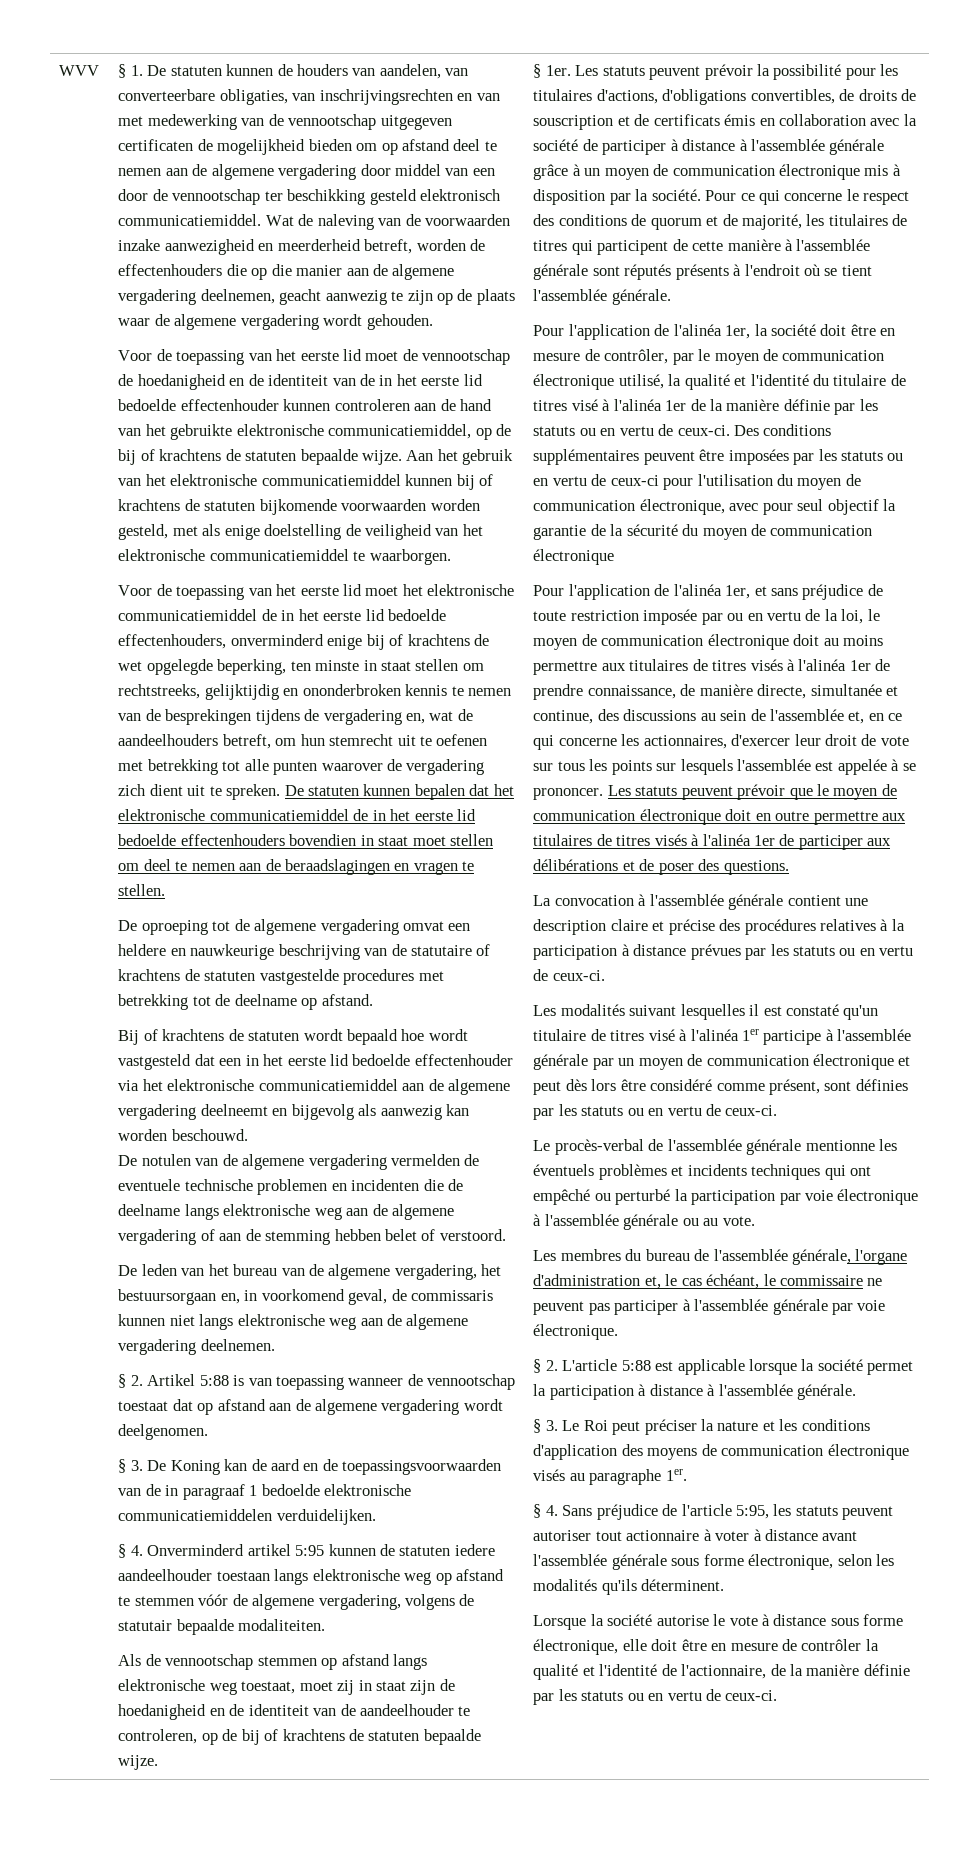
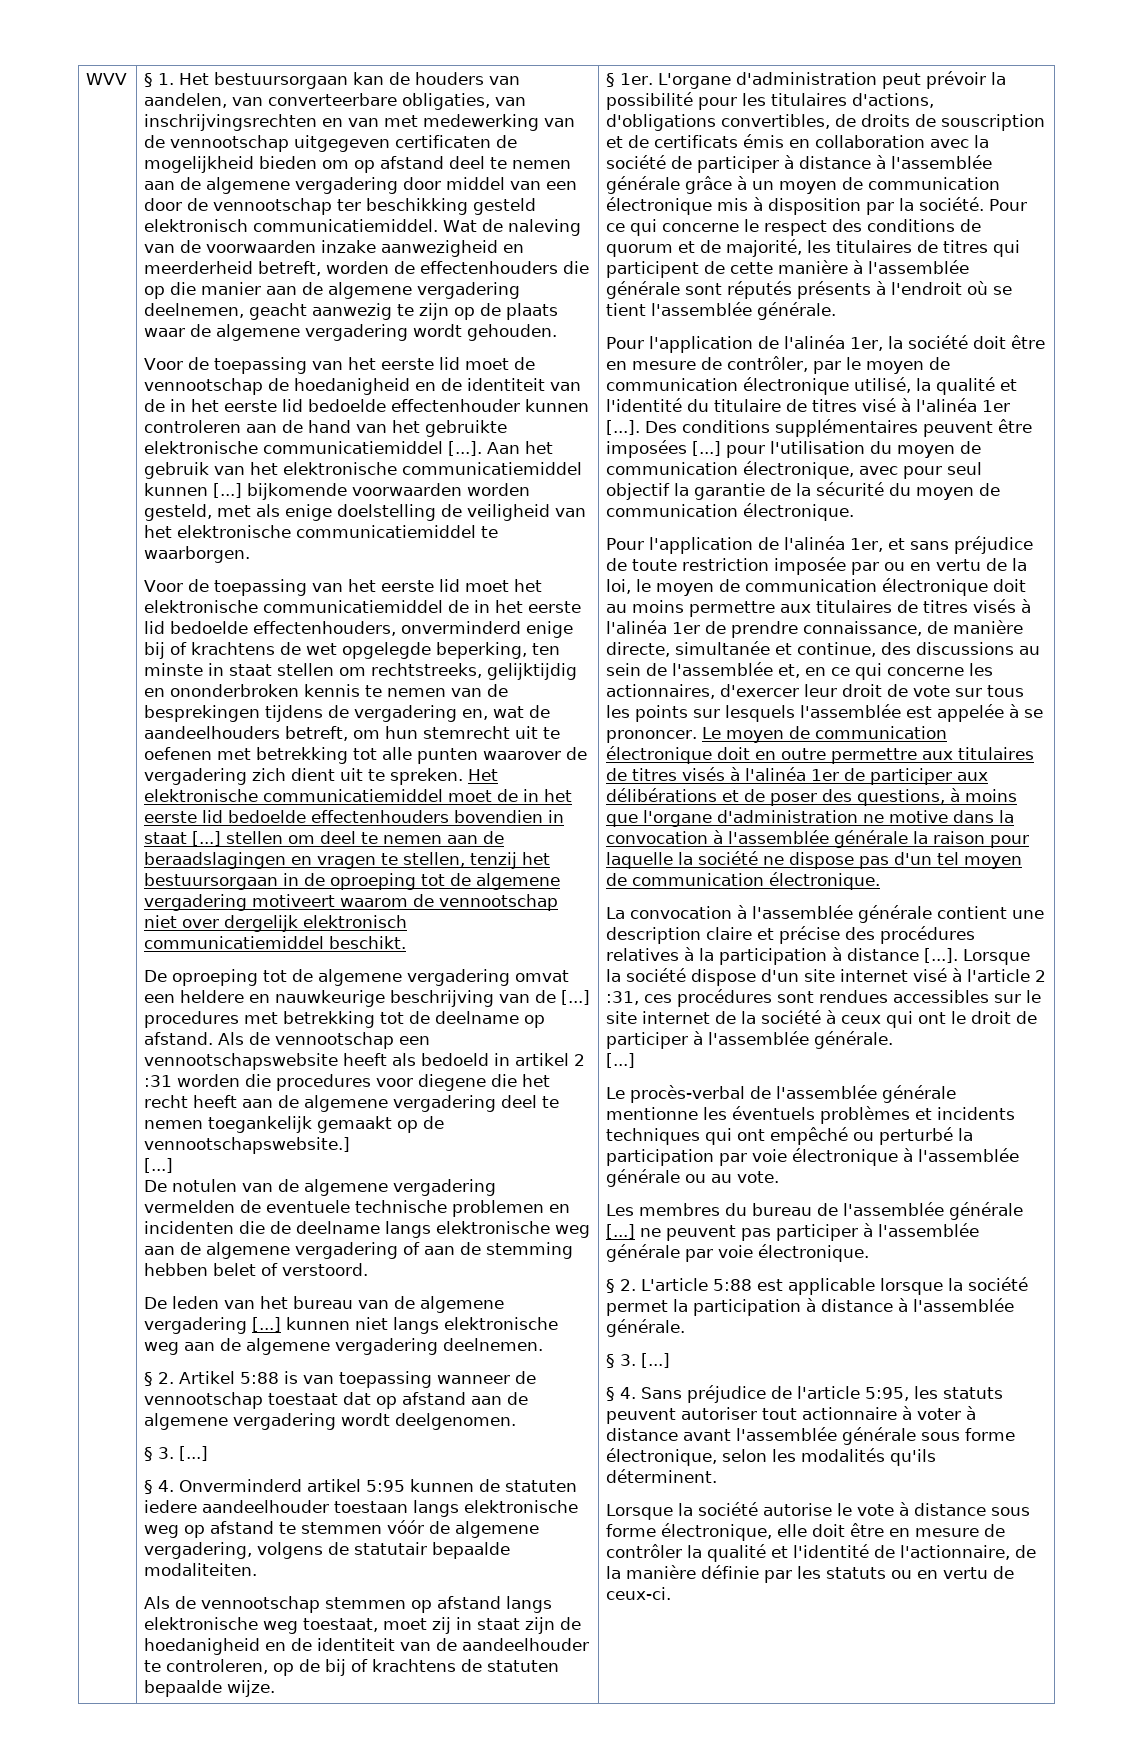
[147,64,274,76] De statuten kunnen -> [179,72,385,89] Het bestuursorgaan kan
[328,424,512,440] [118,449,403,465] communicatiemiddel, op de bij of krachtens de statuten bepaalde wijze. -> [263,441,483,456] communicatiemiddel [...].
[456,474,494,490] [118,499,256,511] bij of krachtens de statuten -> [213,483,243,498] [...]
[284,784,514,800] [118,809,349,821] De statuten kunnen bepalen dat het elektronische communicatiemiddel -> [468,769,499,781] [144,789,493,802] Het elektronische communicatiemiddel moet
[412,836,446,846] moet -> [192,831,222,846] [...]
[118,884,166,896] stellen. -> [403,852,551,869] [144,873,561,890] [144,894,559,911] [144,915,408,932] [144,936,407,949] stellen, tenzij het bestuursorgaan in de oproeping tot de algemene vergadering motiveert waarom de vennootschap niet over dergelijk elektronisch communicatiemiddel beschikt.
[411,944,491,956] [118,969,339,985] statutaire of krachtens de statuten vastgestelde -> [561,990,591,1005] [...]
[118,1029,468,1045] [118,1054,513,1070] [118,1079,511,1095] [118,1104,470,1120] [118,1129,248,1141] // Bij of krachtens de statuten wordt bepaald hoe wordt vastgesteld dat een in het eerste lid bedoelde effectenhouder via het elektronische communicatiemiddel aan de algemene vergadering deelneemt en bijgevolg als aanwezig kan worden beschouwd. -> [218,1032,431,1049] [144,1053,586,1070] [144,1074,551,1091] [144,1095,560,1112] [144,1116,445,1133] [144,1137,351,1154] [144,1158,174,1173] Als de vennootschap een vennootschapswebsite heeft als bedoeld in artikel 2 :31 worden die procedures voor diegene die het recht heeft aan de algemene vergadering deel te nemen toegankelijk gemaakt op de vennootschapswebsite.] // [...]
[394,1264,502,1280] [118,1289,494,1305] vergadering, het bestuursorgaan en, in voorkomend geval, de commissaris -> [144,1317,282,1334] vergadering [...]
[147,1459,502,1475] [118,1484,412,1500] [118,1509,376,1525] De Koning kan de aard en de toepassingsvoorwaarden van de in paragraaf 1 bedoelde elektronische communicatiemiddelen verduidelijken. -> [179,1446,209,1461] [...]
[575,65,701,80] Les statuts peuvent -> [658,72,922,89] L'organe d'administration peut
[690,399,878,415] [533,424,730,436] de la manière définie par les statuts ou en vertu de ceux-ci. -> [606,420,641,435] [...].
[793,449,904,465] [533,474,659,486] par les statuts ou en vertu de ceux-ci -> [692,441,722,456] [...]
[533,549,615,565] électronique -> [743,503,855,521] électronique.
[607,784,830,800] Les statuts peuvent prévoir que le -> [702,727,722,739] Le
[723,860,789,875] questions. -> [857,788,1018,806] [606,810,1015,827] [606,830,1030,848] [606,851,1023,869] [606,872,881,890] questions, à moins que l'organe d'administration ne motive dans la convocation à l'assemblée générale la raison pour laquelle la société ne dispose pas d'un tel moyen de communication électronique.
[690,944,914,960] [533,969,605,981] [533,1004,879,1020] [533,1029,912,1045] [533,1054,911,1070] [533,1079,908,1095] [533,1104,778,1120] prévues par les statuts ou en vertu de ceux-ci. // Les modalités suivant lesquelles il est constaté qu'un titulaire de titres visé à l'alinéa 1er participe à l'assemblée générale par un moyen de communication électronique et peut dès lors être considéré comme présent, sont définies par les statuts ou en vertu de ceux-ci. -> [924,948,1031,965] [606,968,1047,986] [606,989,1042,1007] [606,1010,1038,1028] [606,1031,894,1049] [606,1053,636,1068] [...]. Lorsque la société dispose d'un site internet visé à l'article 2 :31, ces procédures sont rendues accessibles sur le site internet de la société à ceux qui ont le droit de participer à l'assemblée générale. // [...]
[792,1249,908,1265] [533,1274,864,1289] générale, l'organe d'administration et, le cas échéant, le commissaire -> [949,1202,1024,1220] [606,1224,636,1239] générale [...]
[562,1419,870,1435] [533,1444,909,1460] [533,1469,687,1485] Le Roi peut préciser la nature et les conditions d'application des moyens de communication électronique visés au paragraphe 1er. -> [641,1353,671,1368] [...]

